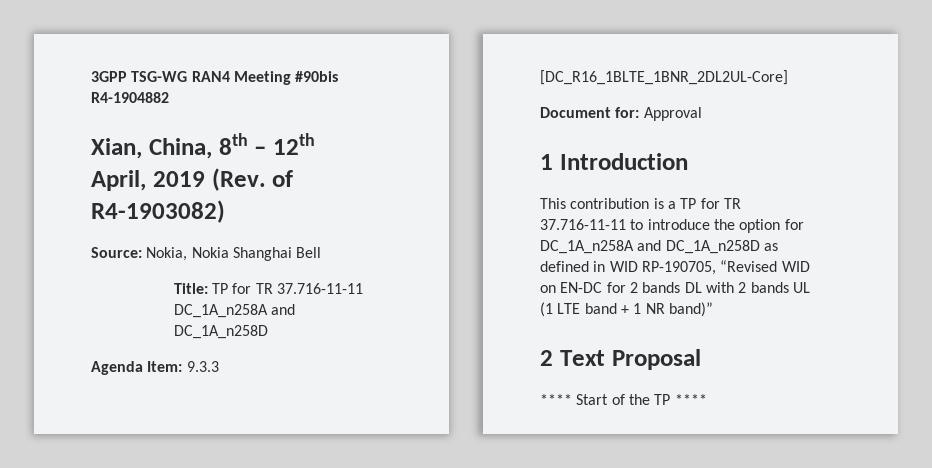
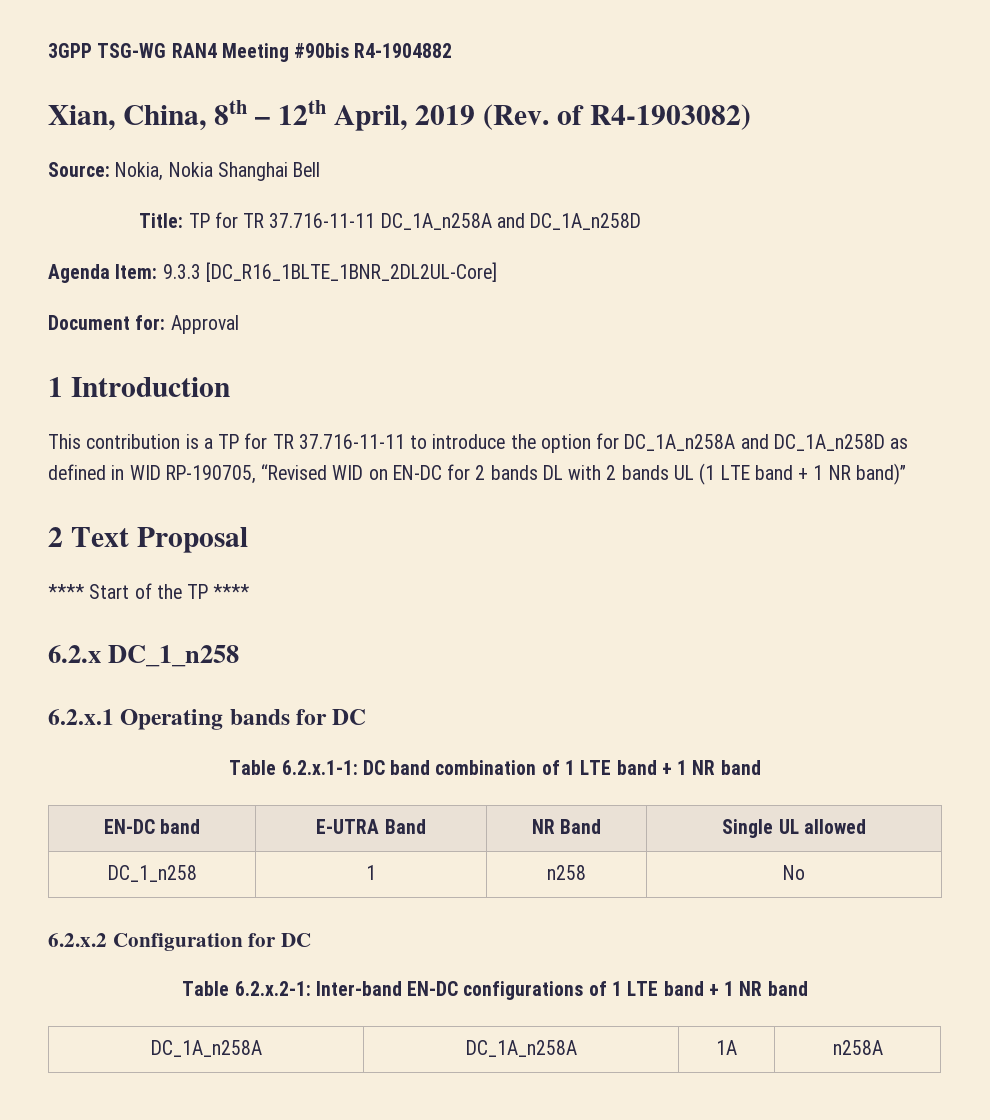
(707, 399) none -> [48,645,240,667] [48,709,367,730] [229,760,761,775] [103,819,201,834] [316,819,426,834] [531,819,602,834] [722,819,866,838] [107,865,197,882] [366,865,376,880] [547,865,586,880] [783,865,805,880] [48,933,312,951] [182,981,808,1000] [150,1040,262,1057] [465,1040,577,1057] [716,1040,737,1055] [832,1040,883,1055] // 6.2.x DC_1_n258 // 6.2.x.1 Operating bands for DC // Table 6.2.x.1-1: DC band combination of 1 LTE band + 1 NR band // EN-DC band | E-UTRA Band | NR Band | Single UL allowed // DC_1_n258 | 1 | n258 | No // 6.2.x.2 Configuration for DC // Table 6.2.x.2-1: Inter-band EN-DC configurations of 1 LTE band + 1 NR band // DC_1A_n258A | DC_1A_n258A | 1A | n258A

